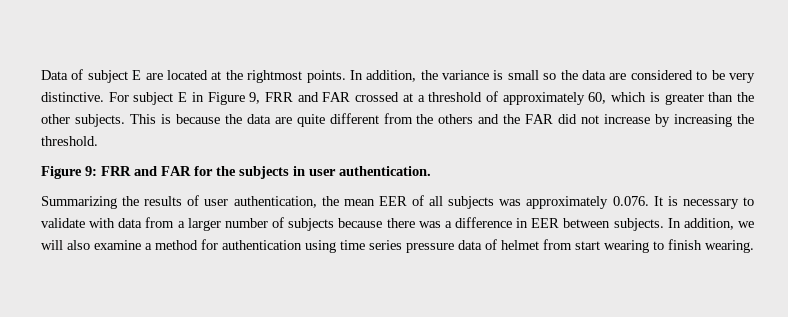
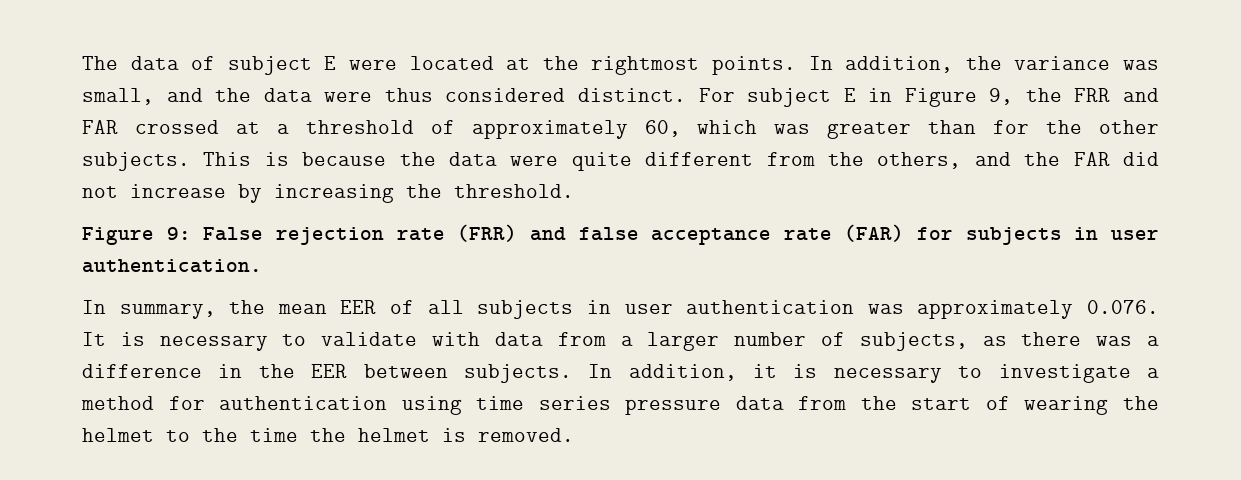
[41,70,68,80] Data -> [82,56,179,70] The data
[145,73,163,80] are -> [349,60,397,70] were
[493,70,756,83] [41,92,104,102] is small so the data are considered to be very distinctive. -> [1123,60,1159,70] [82,88,686,105] was small, and the data were thus considered distinct.
(261, 98) none -> [1025,88,1062,102] the
[649,92,660,102] is -> [774,124,811,134] was
(734, 97) none -> [993,120,1030,134] for
[274,117,292,124] are -> [510,156,559,166] were
[438,114,474,124] others -> [877,152,962,169] others,
[101,166,431,179] [41,195,317,209] FRR and FAR for the subjects in user authentication. // Summarizing the results of user authentication, -> [203,224,1159,245] [82,259,262,273] [82,300,216,319] False rejection rate (FRR) and false acceptance rate (FAR) for subjects in user authentication. // In summary,
(495, 202) none -> [586,300,855,314] in user authentication
[288,218,383,231] subjects because -> [859,332,1007,351] subjects, as
(529, 223) none -> [258,364,295,378] the
[737,221,754,228] [41,240,141,250] we will also examine -> [753,364,1131,383] it is necessary to investigate
[485,239,754,253] of helmet from start wearing to finish wearing. -> [798,396,1159,415] [82,428,574,442] from the start of wearing the helmet to the time the helmet is removed.

